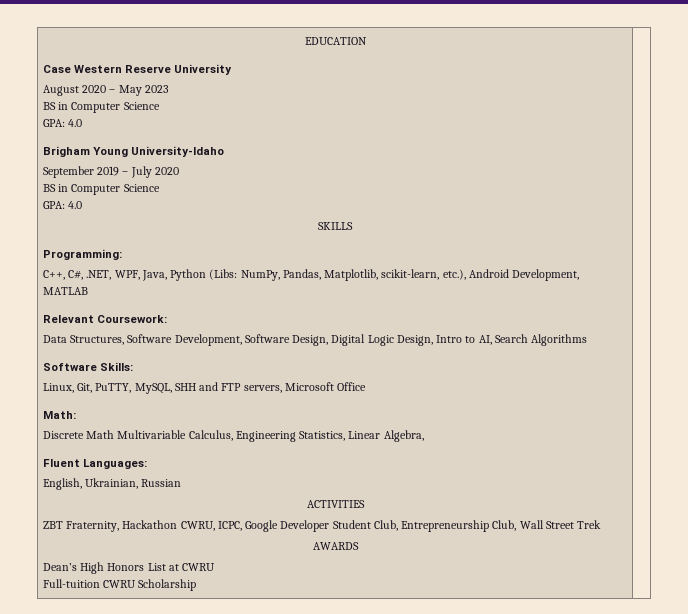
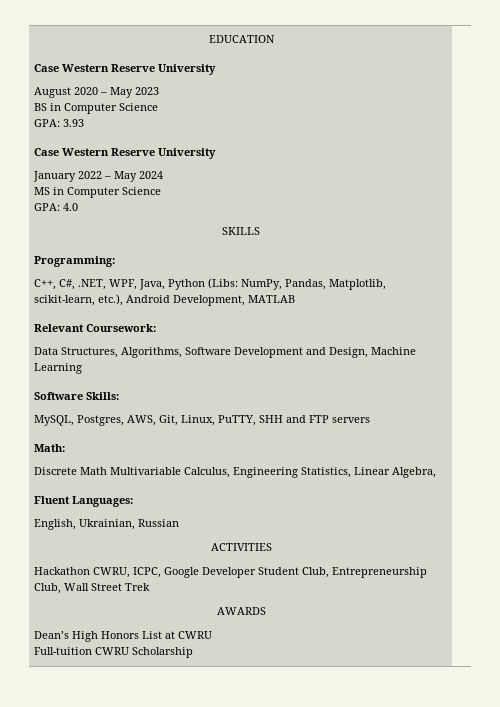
[68,119,83,127] [42,146,225,157] [42,166,179,178] [42,184,56,192] 4.0 // Brigham Young University-Idaho // September 2019 – July 2020 // BS -> [63,119,85,127] [34,148,217,159] [33,171,164,182] [34,187,51,195] 3.93 // Case Western Reserve University // January 2022 – May 2024 // MS
[127,334,588,346] [42,362,133,371] [42,382,367,394] Software Development, Software Design, Digital Logic Design, Intro to AI, Search Algorithms // Software Skills: // Linux, Git, PuTTY, MySQL, SHH and FTP servers, Microsoft Office -> [121,347,417,358] [34,363,83,374] [34,392,120,400] [34,415,371,426] Algorithms, Software Development and Design, Machine Learning // Software Skills: // MySQL, Postgres, AWS, Git, Linux, PuTTY, SHH and FTP servers
[42,521,120,532] ZBT Fraternity, -> (272, 547) none

